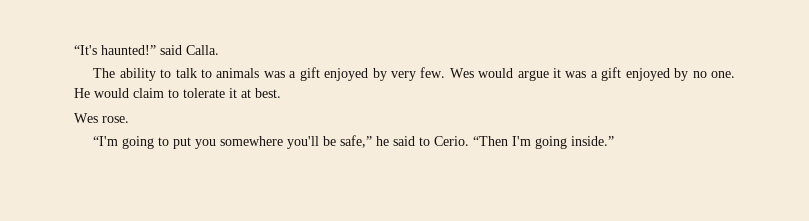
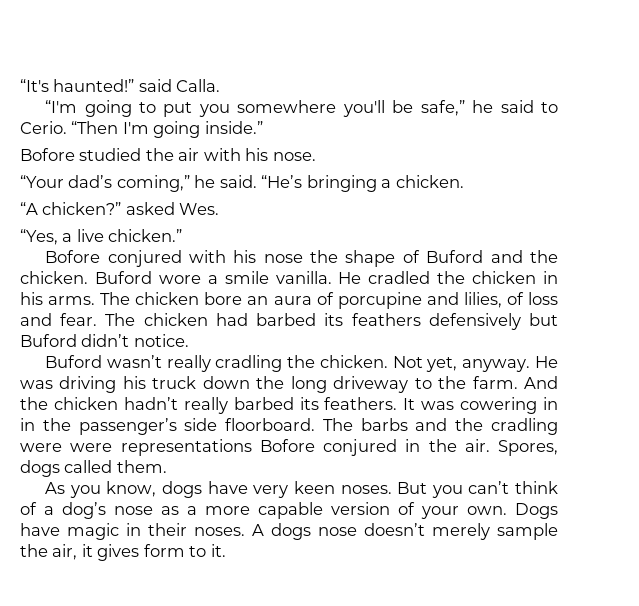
[93,67,735,81] [74,88,281,98] [74,113,129,123] // The ability to talk to animals was a gift enjoyed by very few. Wes would argue it was a gift enjoyed by no one. He would claim to tolerate it at best. // Wes rose. -> (221, 85) none
(615, 141) none -> [20,148,316,161] [20,175,464,192] [20,202,220,215] [20,229,183,245] [45,250,559,267] [20,271,558,284] [20,292,558,309] [20,313,558,330] [20,334,189,347] [45,355,559,372] [20,376,558,393] [20,397,558,414] [20,418,558,435] [20,439,558,456] [20,460,167,477] [45,481,558,498] [20,502,558,519] [20,523,558,540] [20,544,226,561] // Bofore studied the air with his nose. // “Your dad’s coming,” he said. “He’s bringing a chicken. // “A chicken?” asked Wes. // “Yes, a live chicken.” // Bofore conjured with his nose the shape of Buford and the chicken. Buford wore a smile vanilla. He cradled the chicken in his arms. The chicken bore an aura of porcupine and lilies, of loss and fear. The chicken had barbed its feathers defensively but Buford didn’t notice. // Buford wasn’t really cradling the chicken. Not yet, anyway. He was driving his truck down the long driveway to the farm. And the chicken hadn’t really barbed its feathers. It was cowering in in the passenger’s side floorboard. The barbs and the cradling were were representations Bofore conjured in the air. Spores, dogs called them. // As you know, dogs have very keen noses. But you can’t think of a dog’s nose as a more capable version of your own. Dogs have magic in their noses. A dogs nose doesn’t merely sample the air, it gives form to it.

